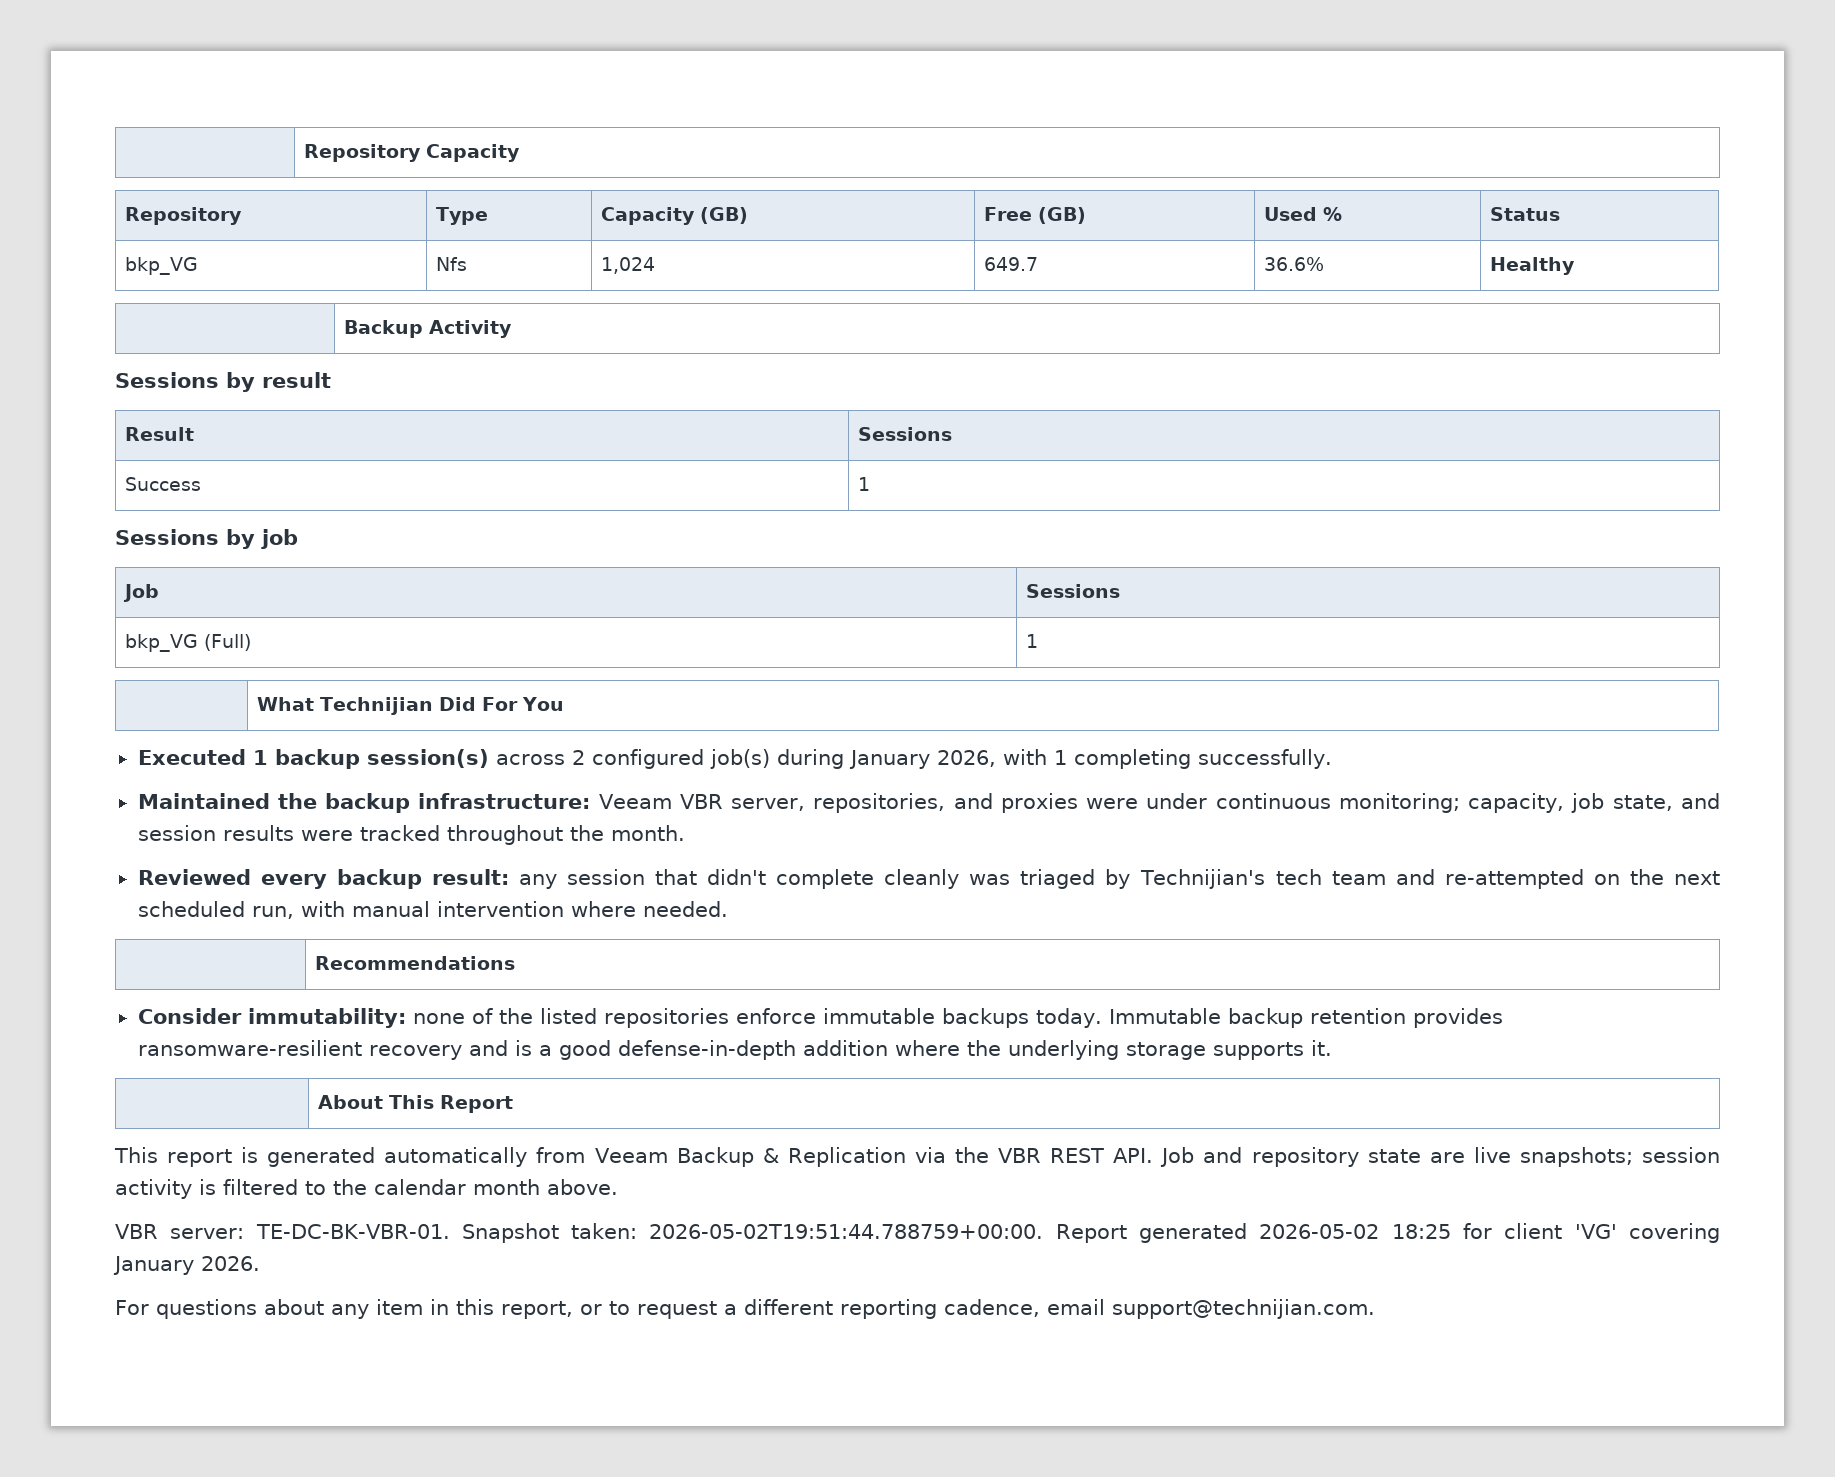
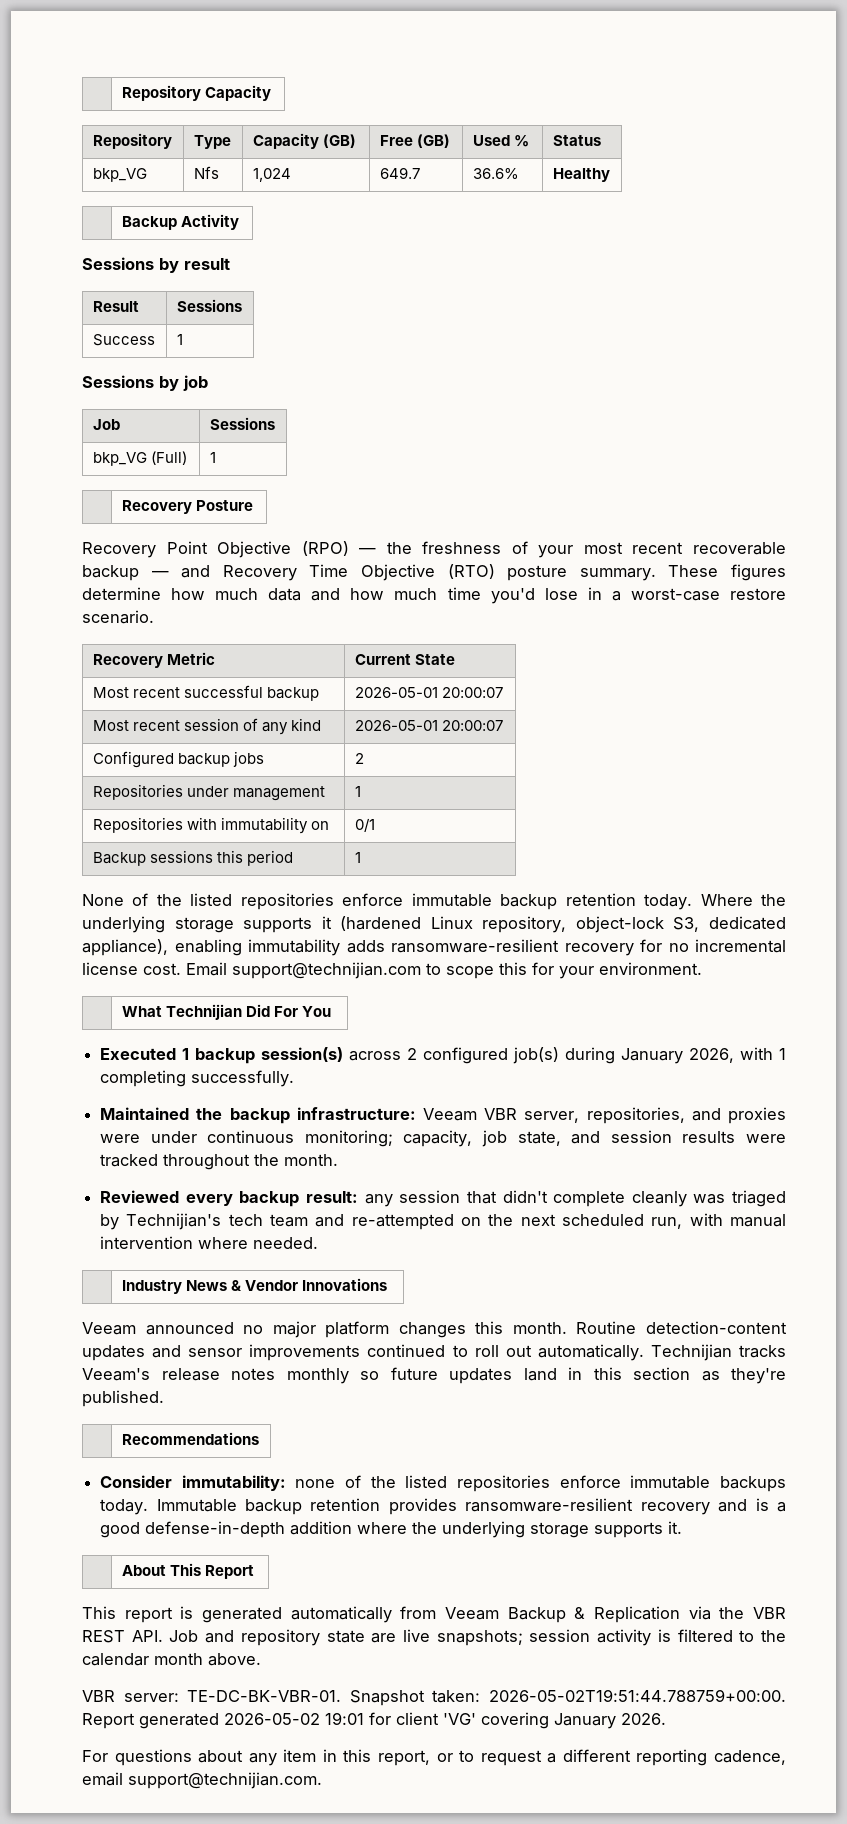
(1038, 641) none -> [121,500,253,514] [82,541,786,558] [82,564,787,581] [82,587,787,604] [82,610,154,624] [92,652,215,668] [354,654,455,665] [92,685,319,701] [354,687,503,698] [92,718,321,735] [354,720,503,731] [92,751,264,768] [354,753,364,764] [92,784,325,801] [354,786,361,797] [92,817,329,834] [354,818,375,832] [92,850,293,866] [354,852,361,863] [82,893,787,910] [82,916,786,933] [82,939,786,956] [82,962,702,979] // | Recovery Posture // Recovery Point Objective (RPO) — the freshness of your most recent recoverable backup — and Recovery Time Objective (RTO) posture summary. These figures determine how much data and how much time you'd lose in a worst-case restore scenario. // Recovery Metric | Current State // Most recent successful backup | 2026-05-01 20:00:07 // Most recent session of any kind | 2026-05-01 20:00:07 // Configured backup jobs | 2 // Repositories under management | 1 // Repositories with immutability on | 0/1 // Backup sessions this period | 1 // None of the listed repositories enforce immutable backup retention today. Where the underlying storage supports it (hardened Linux repository, object-lock S3, dedicated appliance), enabling immutability adds ransomware-resilient recovery for no incremental license cost. Email support@technijian.com to scope this for your environment.
(728, 909) none -> [121,1278,387,1294] [82,1321,787,1338] [82,1344,787,1361] [82,1367,786,1384] [82,1390,164,1407] // | Industry News & Vendor Innovations // Veeam announced no major platform changes this month. Routine detection-content updates and sensor improvements continued to roll out automatically. Technijian tracks Veeam's release notes monthly so future updates land in this section as they're published.
[1391,1224,1451,1239] 18:25 -> [325,1712,364,1725] 19:01

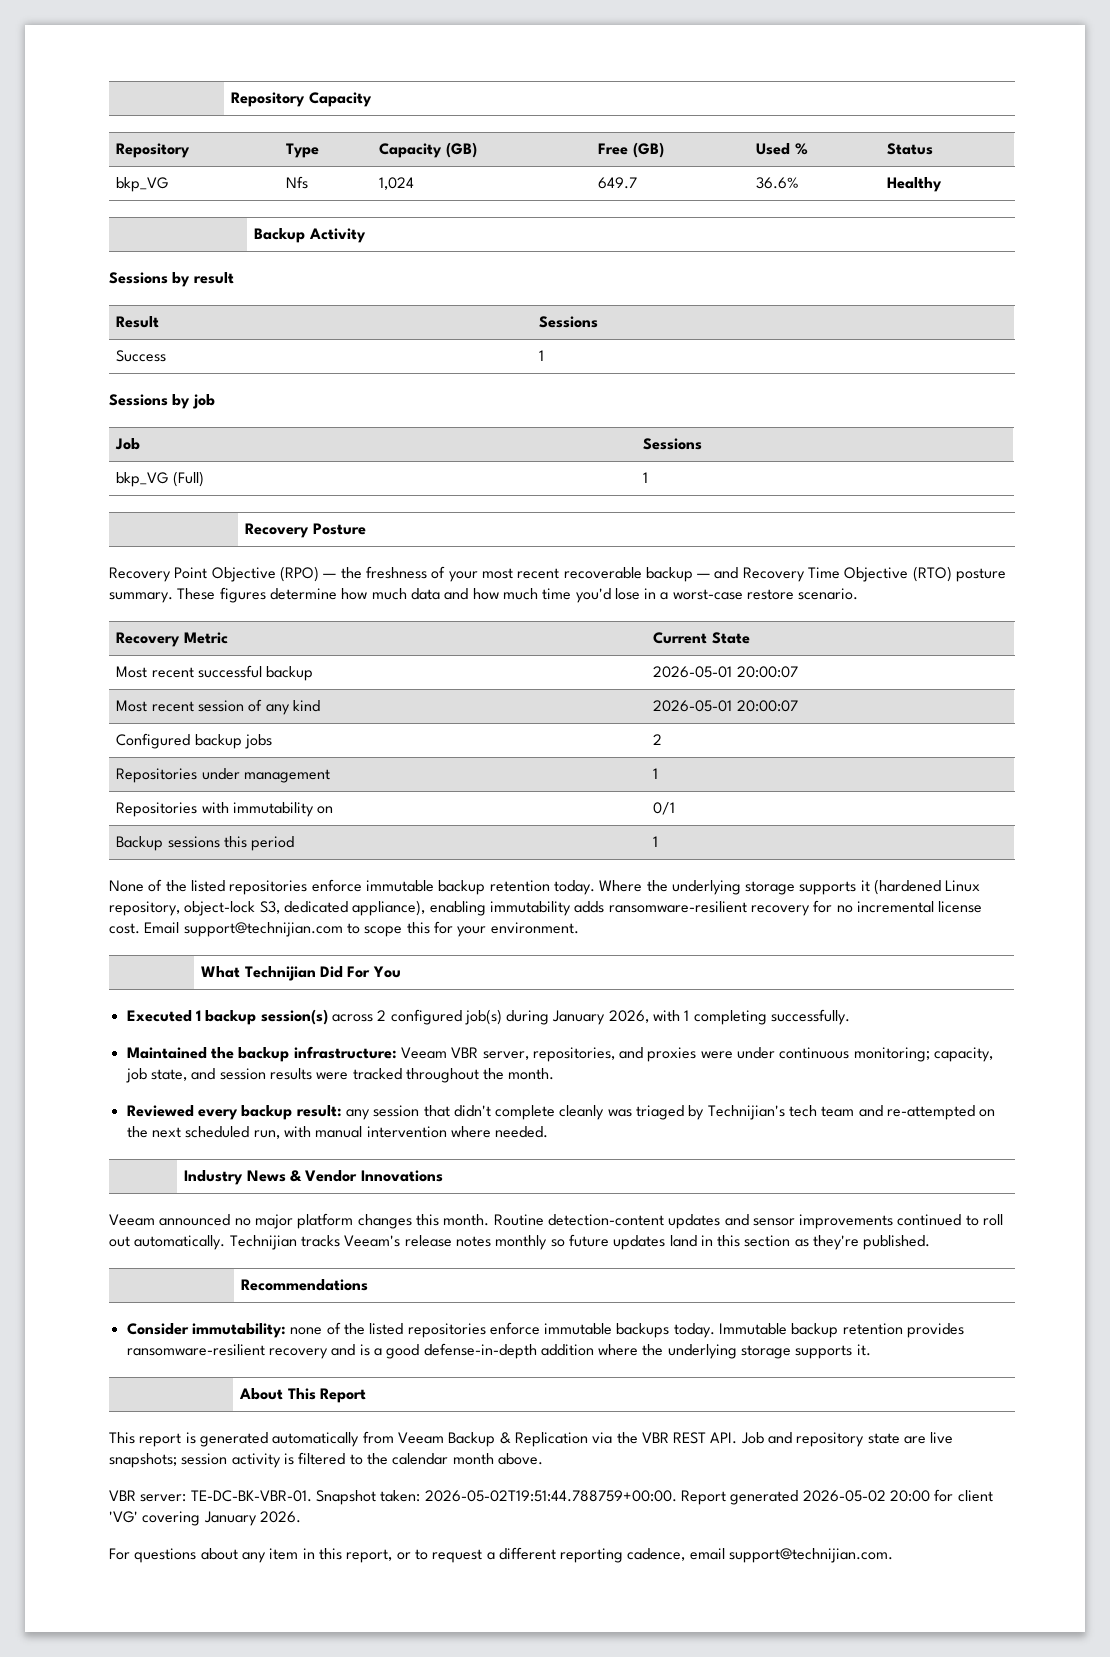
[325,1712,364,1725] 19:01 -> [889,1490,930,1502] 20:00

